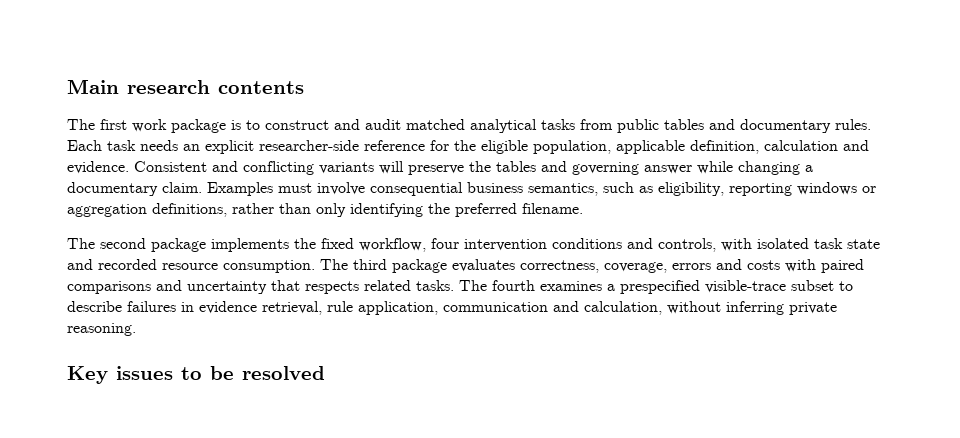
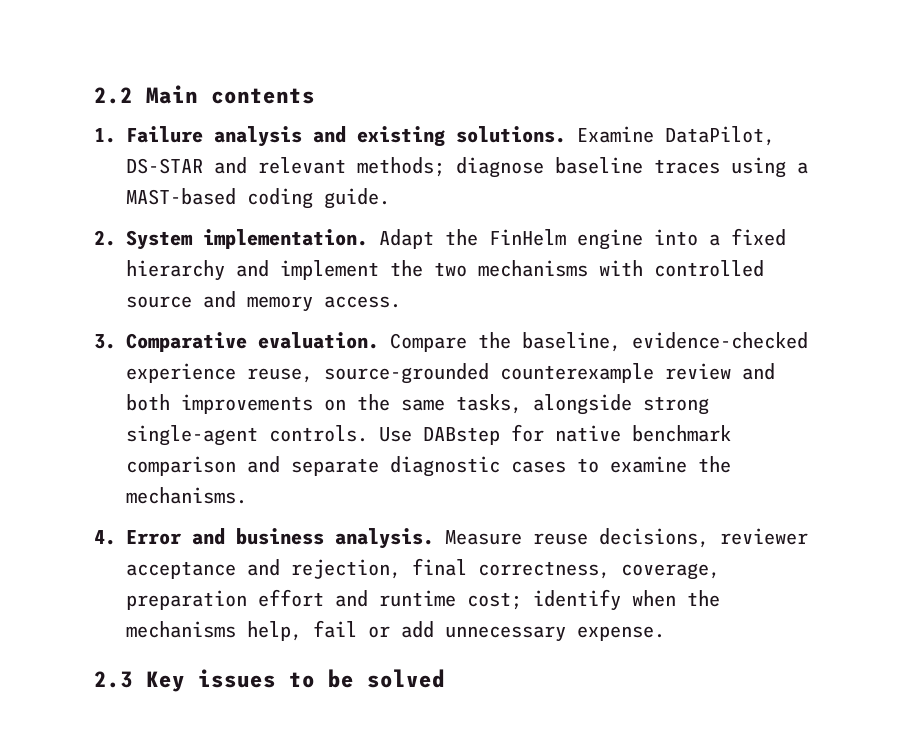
[67,79,210,94] Main research -> [94,85,198,104] 2.2 Main
[67,119,871,133] [67,140,869,154] [67,161,813,175] [67,182,876,196] [67,203,583,217] [67,238,880,252] [67,259,864,273] [67,280,853,294] [67,301,837,315] [67,323,136,336] The first work package is to construct and audit matched analytical tasks from public tables and documentary rules. Each task needs an explicit researcher-side reference for the eligible population, applicable definition, calculation and evidence. Consistent and conflicting variants will preserve the tables and governing answer while changing a documentary claim. Examples must involve consequential business semantics, such as eligibility, reporting windows or aggregation definitions, rather than only identifying the preferred filename. // The second package implements the fixed workflow, four intervention conditions and controls, with isolated task state and recorded resource consumption. The third package evaluates correctness, coverage, errors and costs with paired comparisons and uncertainty that respects related tasks. The fourth examines a prespecified visible-trace subset to describe failures in evidence retrieval, rule application, communication and calculation, without inferring private reasoning. // -> [94,126,775,147] [126,157,808,178] [126,188,390,209] [94,228,786,250] [126,260,764,281] [126,291,401,312] [94,332,808,352] [126,363,775,384] [126,394,709,415] [126,424,731,446] [126,456,731,477] [126,487,247,504] [94,528,808,549] [126,558,720,580] [126,589,720,611] [126,620,665,642] [94,671,133,688] 1. Failure analysis and existing solutions. Examine DataPilot, DS-STAR and relevant methods; diagnose baseline traces using a MAST-based coding guide. // 2. System implementation. Adapt the FinHelm engine into a fixed hierarchy and implement the two mechanisms with controlled source and memory access. // 3. Comparative evaluation. Compare the baseline, evidence-checked experience reuse, source-grounded counterexample review and both improvements on the same tasks, alongside strong single-agent controls. Use DABstep for native benchmark comparison and separate diagnostic cases to examine the mechanisms. // 4. Error and business analysis. Measure reuse decisions, reviewer acceptance and rejection, final correctness, coverage, preparation effort and runtime cost; identify when the mechanisms help, fail or add unnecessary expense. // 2.3
[242,366,325,380] resolved -> [367,669,445,688] solved

